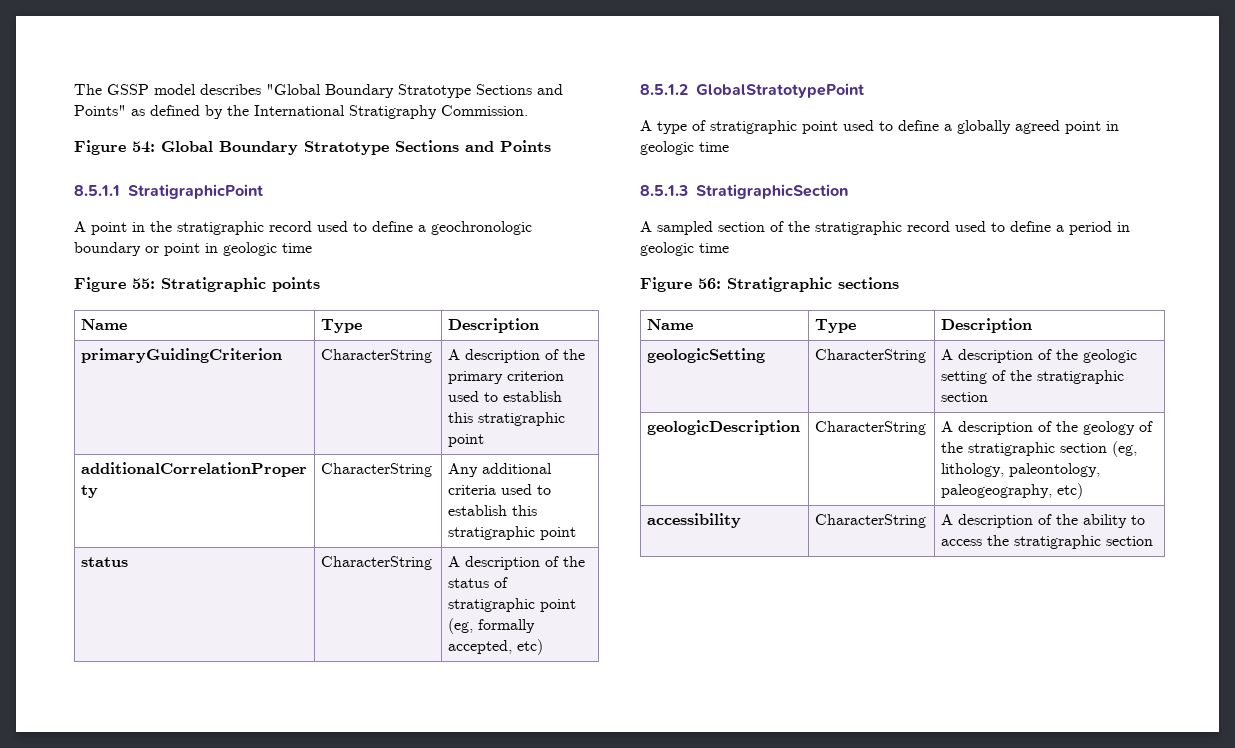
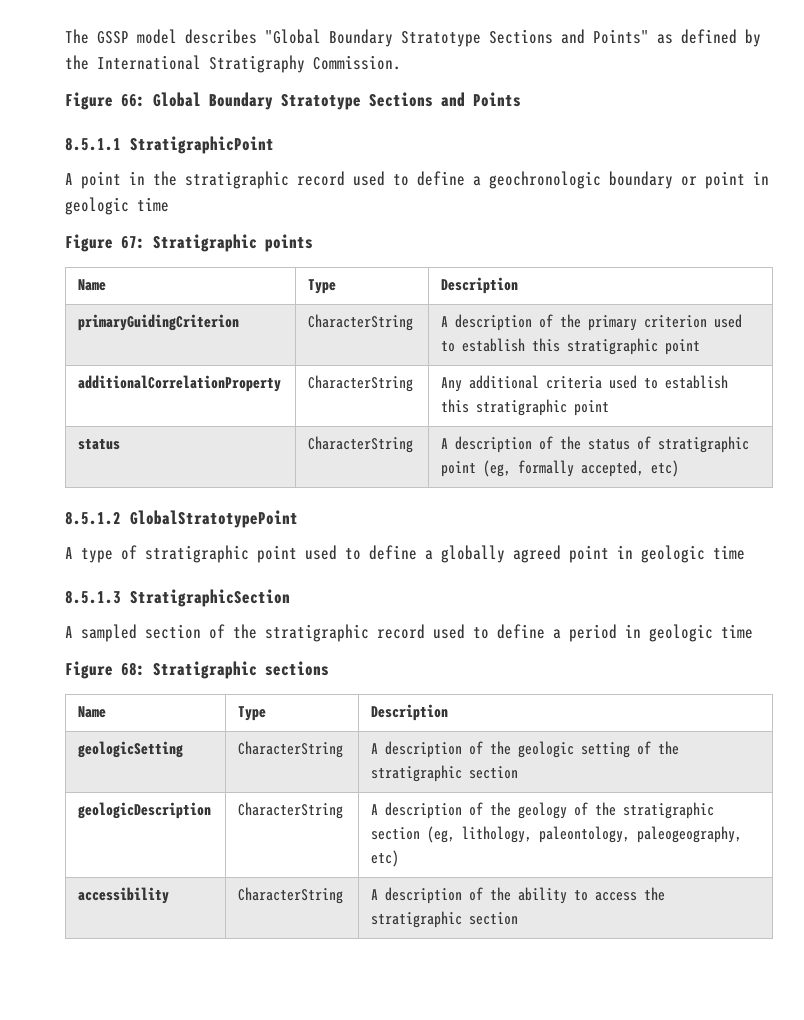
[132,141,155,153] 54: -> [121,94,145,107] 66:
[132,278,155,289] 55: -> [121,236,145,249] 67:
[698,278,721,289] 56: -> [121,662,145,676] 68:

